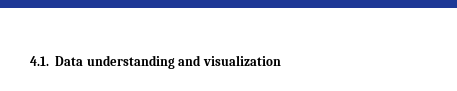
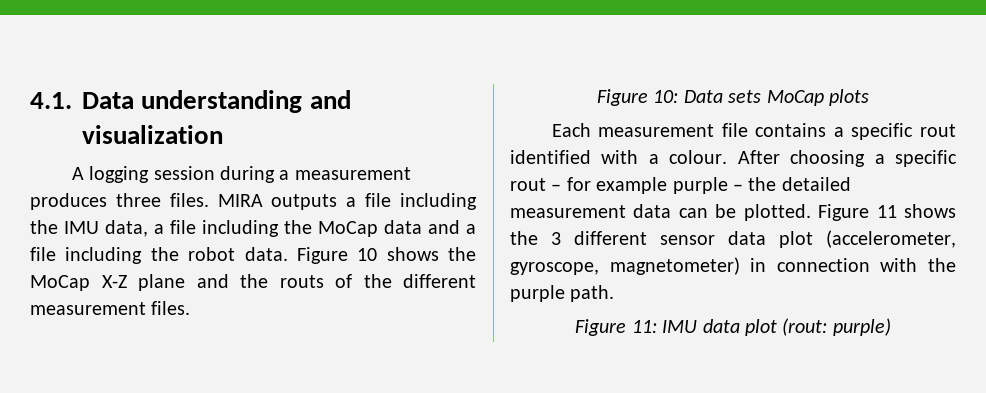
(281, 60) none -> [71,166,411,183] [30,193,477,210] [30,220,476,237] [30,247,476,264] [30,274,476,291] [30,301,191,315] [597,89,869,106] [551,123,956,140] [510,150,957,167] [510,177,851,194] [510,204,956,221] [510,230,956,248] [510,257,956,275] [510,285,615,302] [575,318,891,336] // A logging session during a measurement produces three files. MIRA outputs a file including the IMU data, a file including the MoCap data and a file including the robot data. Figure 10 shows the MoCap X-Z plane and the routs of the different measurement files. // Figure 10: Data sets MoCap plots // Each measurement file contains a specific rout identified with a colour. After choosing a specific rout – for example purple – the detailed measurement data can be plotted. Figure 11 shows the 3 different sensor data plot (accelerometer, gyroscope, magnetometer) in connection with the purple path. // Figure 11: IMU data plot (rout: purple)

